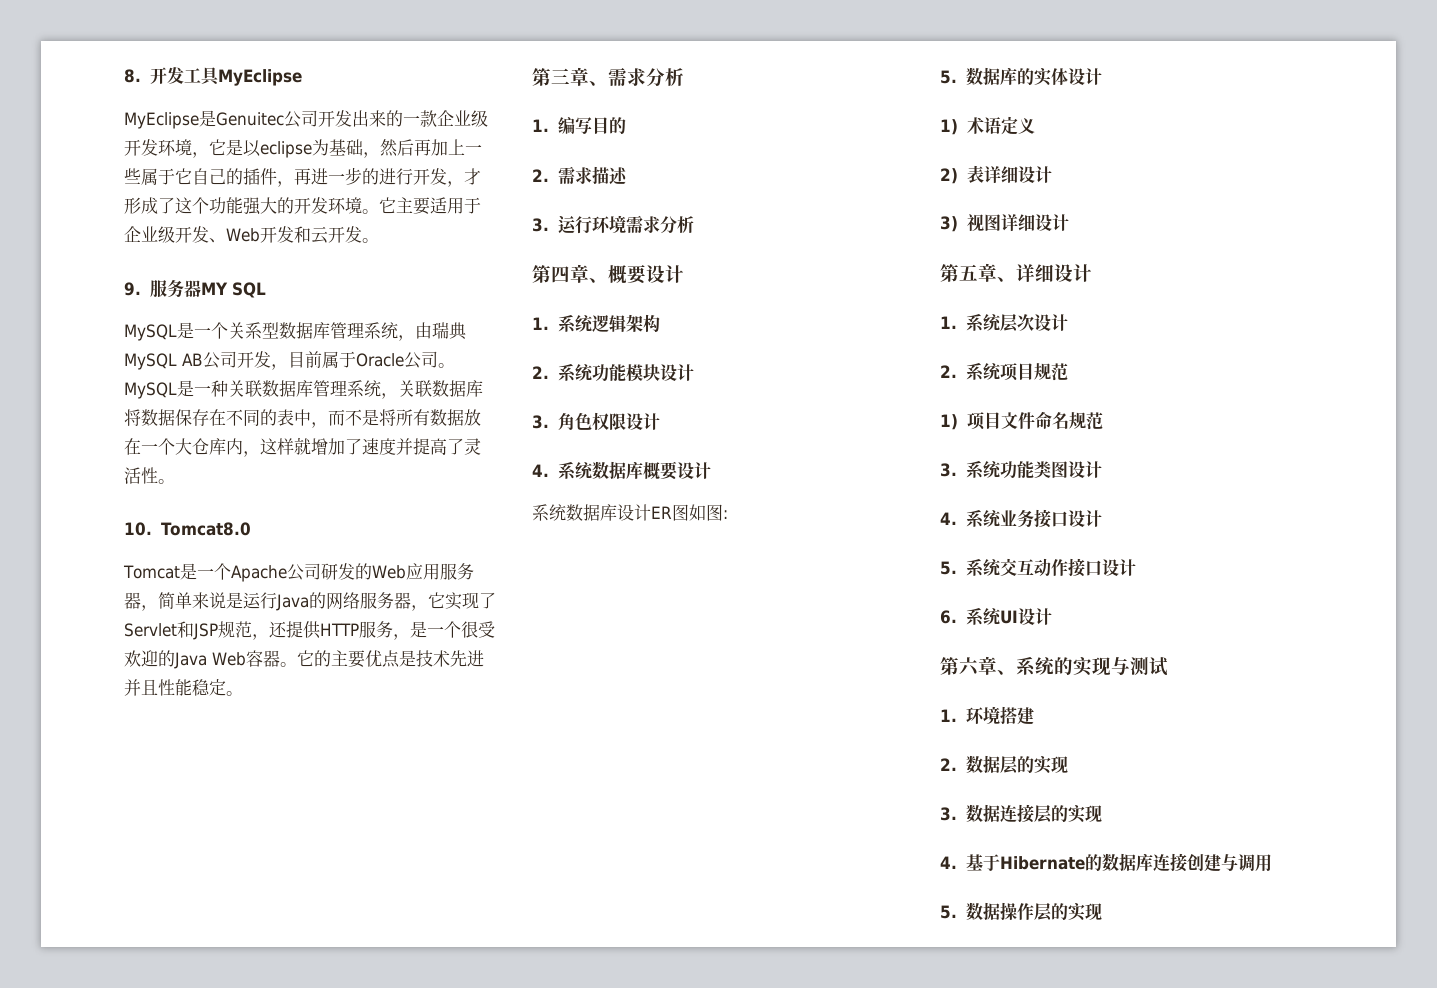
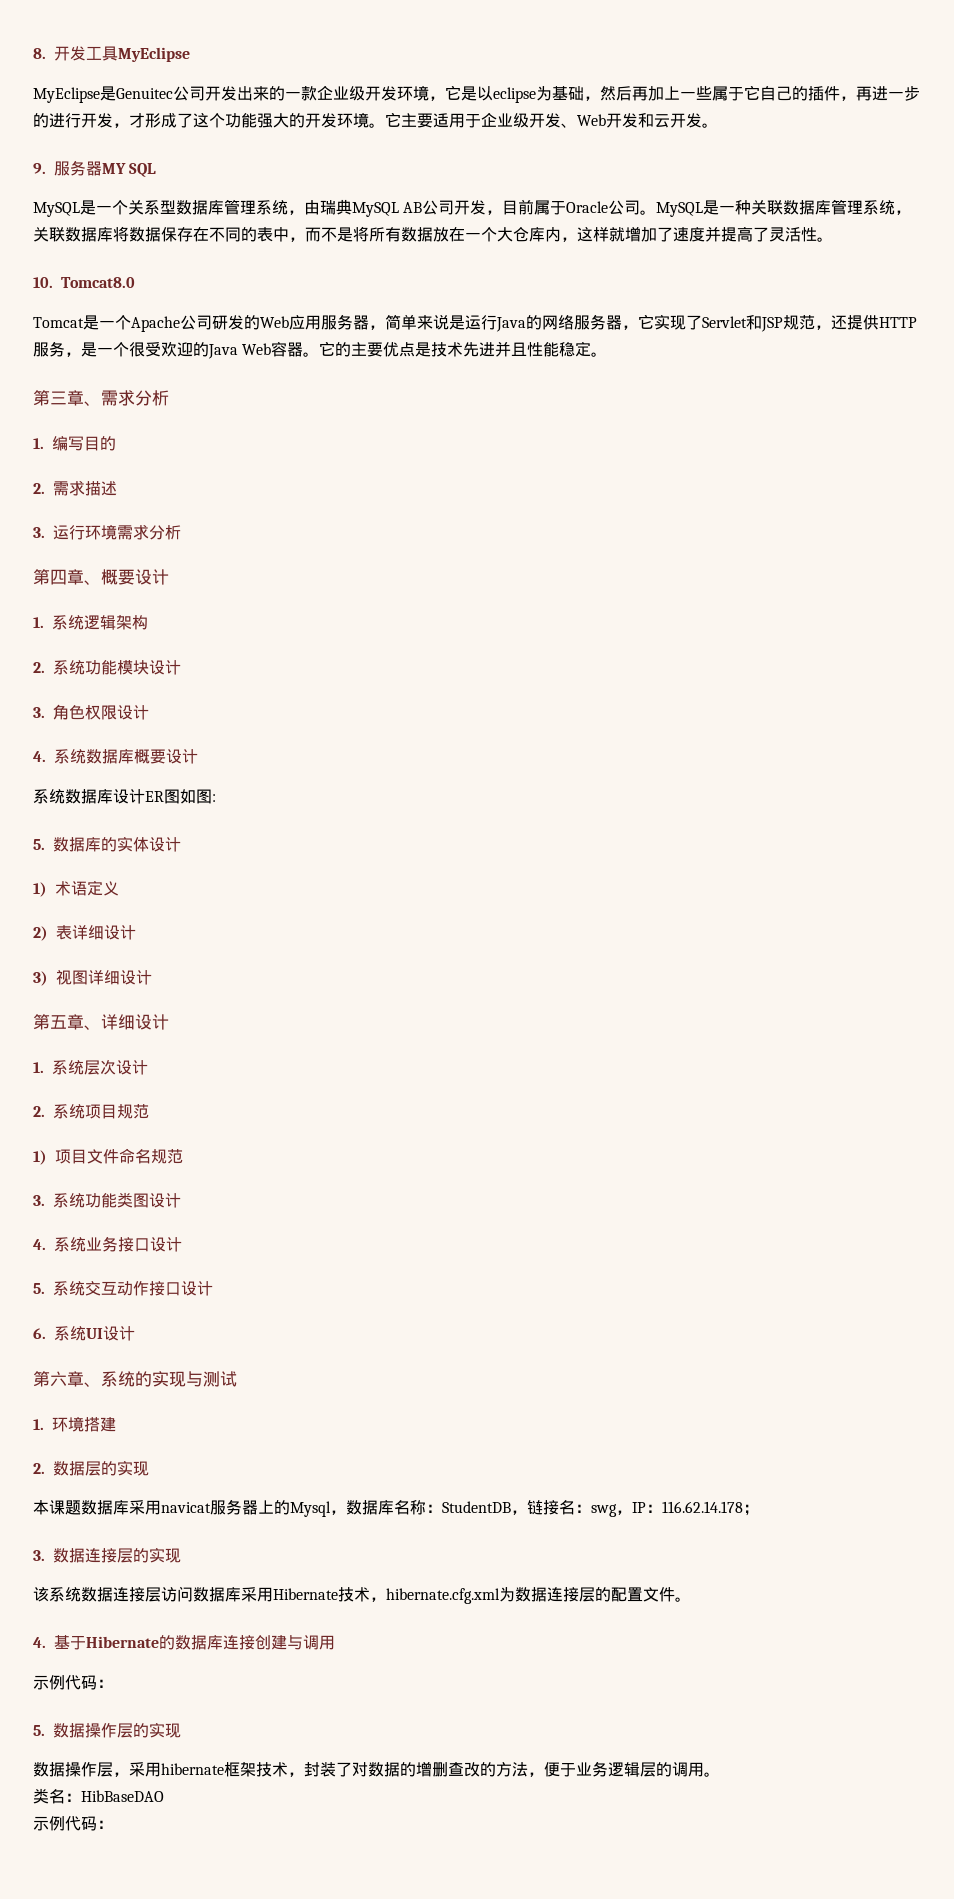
(1069, 764) none -> [33,1499,759,1517] // 本课题数据库采用navicat服务器上的Mysql，数据库名称：StudentDB，链接名：swg，IP：116.62.14.178；
(1103, 813) none -> [33,1586,691,1604] // 该系统数据连接层访问数据库采用Hibernate技术，hibernate.cfg.xml为数据连接层的配置文件。
(1273, 863) none -> [33,1675,113,1690] // 示例代码：
(1103, 911) none -> [33,1761,720,1777] [33,1788,164,1804] [33,1816,113,1831] // 数据操作层，采用hibernate框架技术，封装了对数据的增删查改的方法，便于业务逻辑层的调用。 // 类名：HibBaseDAO // 示例代码：

